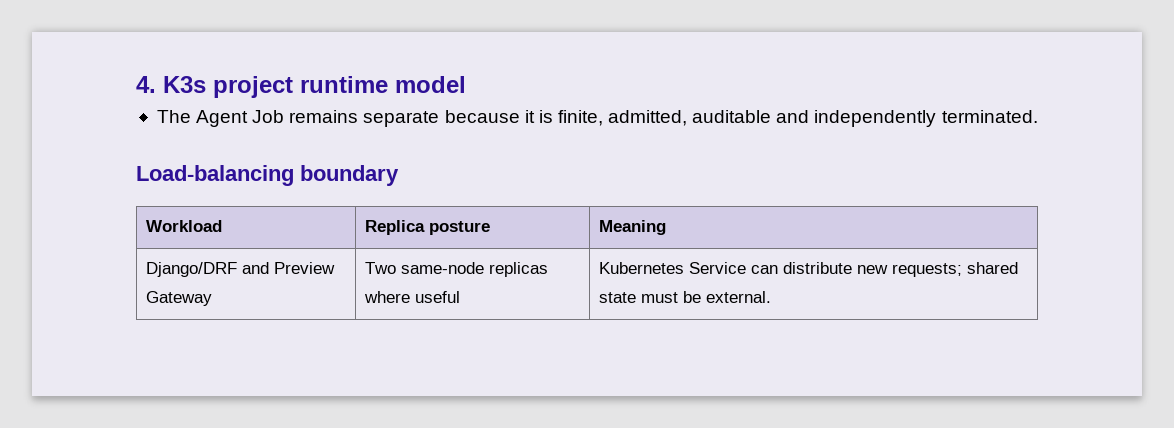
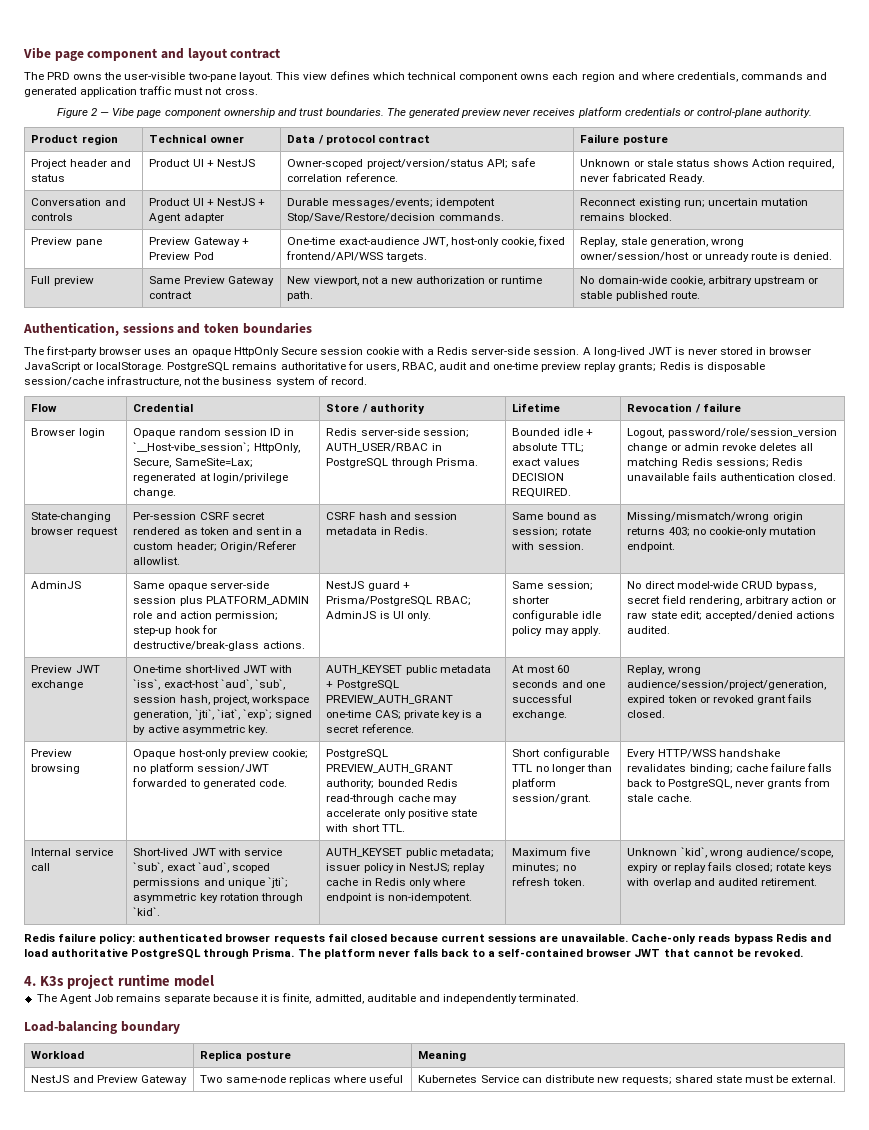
(136, 84) none -> [23,47,281,61] [24,71,828,82] [24,86,258,97] [57,107,812,118] [31,134,118,145] [149,134,244,143] [287,135,430,145] [580,134,668,145] [31,159,131,169] [31,174,66,182] [149,159,255,167] [287,158,535,169] [287,173,398,182] [580,159,835,169] [580,173,705,184] [31,198,126,206] [31,213,74,221] [149,198,265,206] [149,213,224,223] [287,198,495,208] [287,213,504,223] [580,198,808,208] [580,213,672,221] [31,237,102,247] [149,237,249,247] [149,252,214,260] [287,236,565,247] [286,251,427,262] [580,237,744,247] [580,252,832,262] [31,276,94,286] [149,276,274,286] [149,291,193,299] [287,276,543,286] [287,291,314,301] [580,276,818,286] [580,291,700,301] [23,322,312,336] [24,346,812,357] [24,361,765,372] [24,376,367,387] [31,404,58,412] [133,403,194,412] [326,403,425,414] [512,403,561,412] [627,403,741,413] [31,428,105,438] [133,428,294,438] [133,442,300,453] [133,458,253,468] [133,473,288,483] [133,488,177,498] [326,428,469,438] [326,443,442,452] [326,458,478,468] [512,428,593,436] [512,443,584,453] [512,458,580,466] [512,473,565,481] [512,488,572,498] [627,428,837,438] [627,443,813,453] [627,458,803,468] [627,472,836,481] [31,512,112,522] [31,527,118,537] [133,512,265,520] [133,527,303,535] [133,541,296,552] [133,557,181,565] [326,512,457,520] [326,527,428,535] [512,512,597,520] [512,527,591,537] [512,542,584,550] [627,512,803,522] [627,527,816,537] [627,542,676,552] [31,581,82,589] [133,581,269,591] [133,596,309,606] [133,611,278,621] [133,625,217,636] [133,641,305,651] [326,581,410,591] [326,596,471,606] [326,611,431,621] [512,581,593,591] [512,596,550,604] [512,610,601,621] [512,626,601,636] [627,581,816,591] [627,595,836,606] [627,611,835,621] [627,626,671,634] [31,665,100,673] [31,680,84,690] [133,665,292,673] [133,679,285,690] [133,695,309,705] [133,709,312,720] [133,725,268,735] [326,665,491,675] [326,680,399,690] [326,695,454,704] [326,710,482,720] [326,724,414,733] [512,665,569,673] [512,680,605,688] [512,694,573,703] [512,710,568,720] [627,665,701,675] [627,680,827,690] [627,694,812,705] [627,710,666,718] [31,749,73,757] [31,764,81,774] [133,749,308,759] [133,763,269,774] [132,778,287,789] [326,749,389,759] [326,764,454,773] [326,779,458,789] [326,794,457,804] [326,809,477,819] [326,824,405,832] [512,748,609,759] [512,764,612,774] [512,778,557,789] [512,794,592,804] [627,749,780,759] [627,763,832,774] [627,778,830,789] [627,794,692,802] [31,848,113,856] [31,863,51,871] [133,848,282,856] [133,862,270,873] [133,877,288,888] [133,893,303,903] [133,907,161,916] [326,848,494,858] [326,863,485,873] [326,878,465,888] [326,893,472,903] [512,847,590,856] [512,863,576,873] [512,877,585,886] [627,847,833,858] [627,862,833,873] [627,878,817,888] [24,933,831,944] [24,948,803,959] Vibe page component and layout contract // The PRD owns the user-visible two-pane layout. This view defines which technical component owns each region and where credentials, commands and generated application traffic must not cross. // Figure 2 — Vibe page component ownership and trust boundaries. The generated preview never receives platform credentials or control-plane authority. // Product region | Technical owner | Data / protocol contract | Failure posture // Project header and status | Product UI + NestJS | Owner-scoped project/version/status API; safe correlation reference. | Unknown or stale status shows Action required, never fabricated Ready. // Conversation and controls | Product UI + NestJS + Agent adapter | Durable messages/events; idempotent Stop/Save/Restore/decision commands. | Reconnect existing run; uncertain mutation remains blocked. // Preview pane | Preview Gateway + Preview Pod | One-time exact-audience JWT, host-only cookie, fixed frontend/API/WSS targets. | Replay, stale generation, wrong owner/session/host or unready route is denied. // Full preview | Same Preview Gateway contract | New viewport, not a new authorization or runtime path. | No domain-wide cookie, arbitrary upstream or stable published route. // Authentication, sessions and token boundaries // The first-party browser uses an opaque HttpOnly Secure session cookie with a Redis server-side session. A long-lived JWT is never stored in browser JavaScript or localStorage. PostgreSQL remains authoritative for users, RBAC, audit and one-time preview replay grants; Redis is disposable session/cache infrastructure, not the business system of record. // Flow | Credential | Store / authority | Lifetime | Revocation / failure // Browser login | Opaque random session ID in `__Host-vibe_session`; HttpOnly, Secure, SameSite=Lax; regenerated at login/privilege change. | Redis server-side session; AUTH_USER/RBAC in PostgreSQL through Prisma. | Bounded idle + absolute TTL; exact values DECISION REQUIRED. | Logout, password/role/session_version change or admin revoke deletes all matching Redis sessions; Redis unavailable fails authentication closed. // State-changing browser request | Per-session CSRF secret rendered as token and sent in a custom header; Origin/Referer allowlist. | CSRF hash and session metadata in Redis. | Same bound as session; rotate with session. | Missing/mismatch/wrong origin returns 403; no cookie-only mutation endpoint. // AdminJS | Same opaque server-side session plus PLATFORM_ADMIN role and action permission; step-up hook for destructive/break-glass actions. | NestJS guard + Prisma/PostgreSQL RBAC; AdminJS is UI only. | Same session; shorter configurable idle policy may apply. | No direct model-wide CRUD bypass, secret field rendering, arbitrary action or raw state edit; accepted/denied actions audited. // Preview JWT exchange | One-time short-lived JWT with `iss`, exact-host `aud`, `sub`, session hash, project, workspace generation, `jti`, `iat`, `exp`; signed by active asymmetric key. | AUTH_KEYSET public metadata + PostgreSQL PREVIEW_AUTH_GRANT one-time CAS; private key is a secret reference. | At most 60 seconds and one successful exchange. | Replay, wrong audience/session/project/generation, expired token or revoked grant fails closed. // Preview browsing | Opaque host-only preview cookie; no platform session/JWT forwarded to generated code. | PostgreSQL PREVIEW_AUTH_GRANT authority; bounded Redis read-through cache may accelerate only positive state with short TTL. | Short configurable TTL no longer than platform session/grant. | Every HTTP/WSS handshake revalidates binding; cache failure falls back to PostgreSQL, never grants from stale cache. // Internal service call | Short-lived JWT with service `sub`, exact `aud`, scoped permissions and unique `jti`; asymmetric key rotation through `kid`. | AUTH_KEYSET public metadata; issuer policy in NestJS; replay cache in Redis only where endpoint is non-idempotent. | Maximum five minutes; no refresh token. | Unknown `kid`, wrong audience/scope, expiry or replay fails closed; rotate keys with overlap and audited retirement. // Redis failure policy: authenticated browser requests fail closed because current sessions are unavailable. Cache-only reads bypass Redis and load authoritative PostgreSQL through Prisma. The platform never falls back to a self-contained browser JWT that cannot be revoked. //
[146,262,238,277] Django/DRF -> [31,1075,70,1083] NestJS

